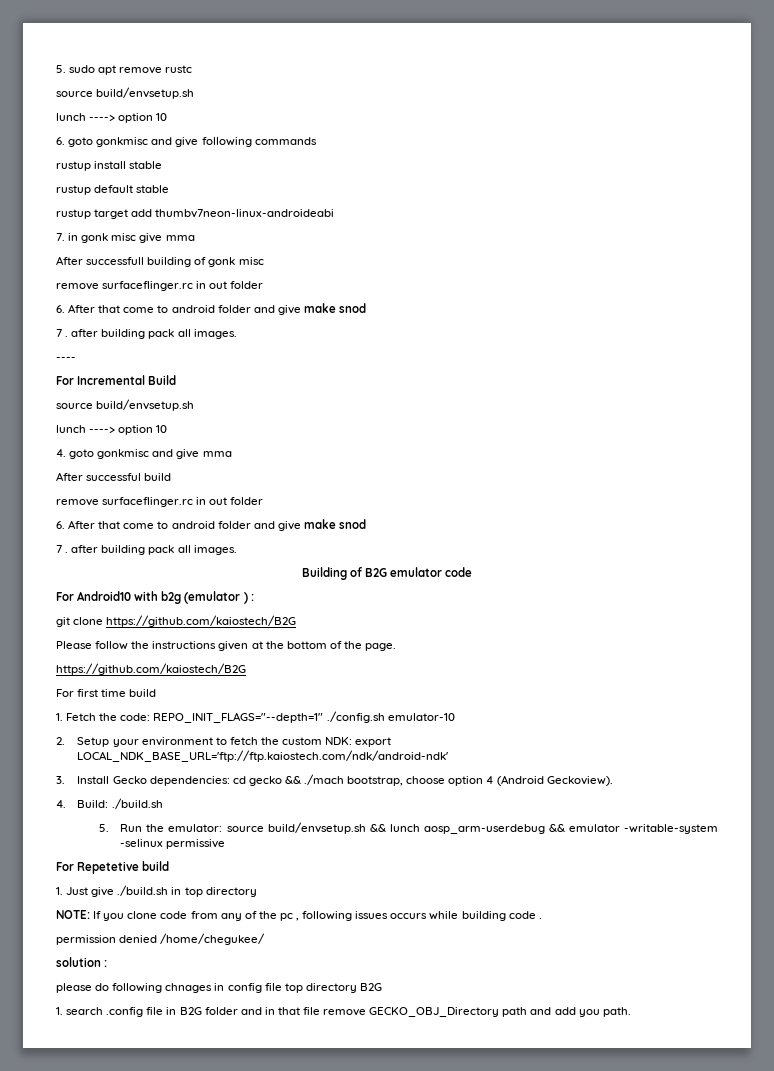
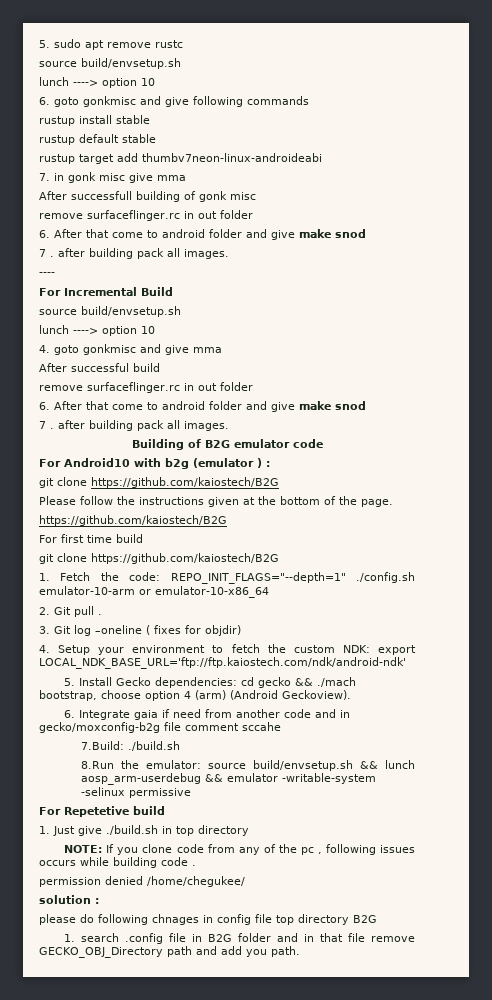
(157, 693) none -> [39,553,279,564] // git clone https://github.com/kaiostech/B2G
[387,713,455,721] [56,737,65,745] emulator-10 // 2. -> [39,586,269,598] [39,606,102,617] [39,625,241,636] [39,645,50,653] emulator-10-arm or emulator-10-x86_64 // 2. Git pull . // 3. Git log –oneline ( fixes for objdir) // 4.
[56,776,65,784] 3. -> [64,678,76,686] 5.
(494, 780) none -> [195,690,226,700] (arm)
[56,800,109,808] 4. Build: -> [64,709,351,720] [39,722,281,733] [80,741,124,750] 6. Integrate gaia if need from another code and in gecko/moxconfig-b2g file comment sccahe // 7.Build:
[98,824,143,832] 5. Run -> [80,761,114,769] 8.Run

